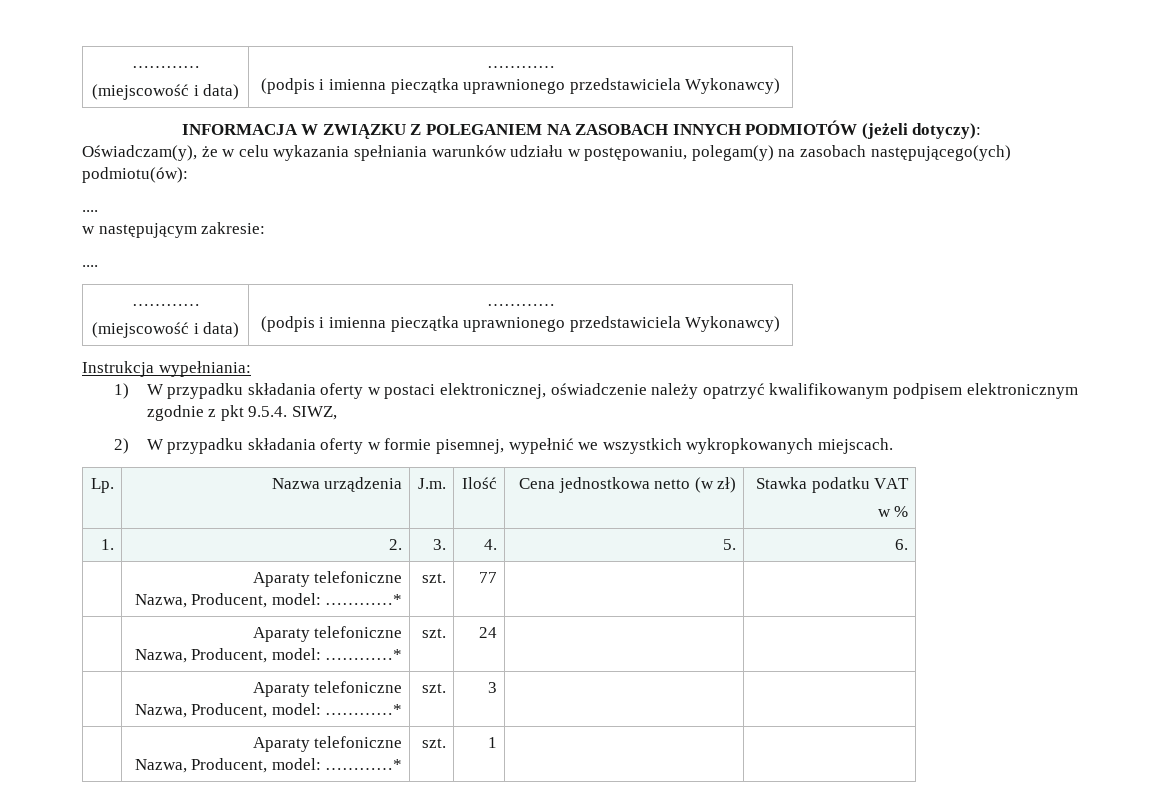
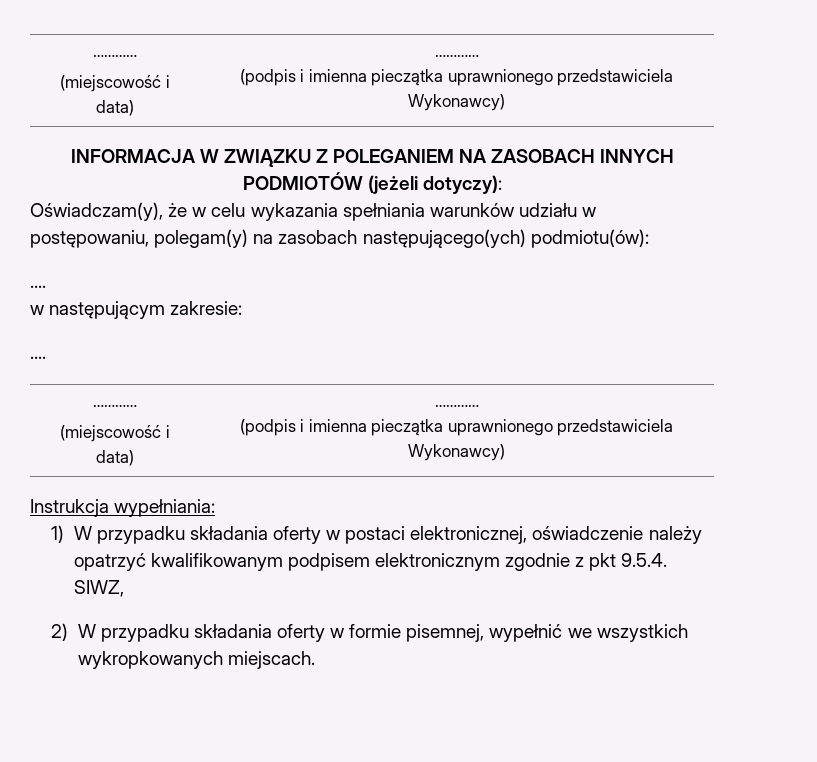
[91,478,115,493] [271,477,403,492] [418,478,447,489] [462,477,498,489] [519,477,737,493] [756,477,910,493] [877,506,909,517] [101,539,115,550] [389,539,403,550] [433,539,447,550] [484,539,498,550] [723,539,737,550] [895,539,909,550] [252,571,403,587] [134,593,403,608] [422,573,447,583] [479,572,498,583] [252,626,403,642] [134,648,403,663] [422,628,447,638] [479,627,498,638] [252,681,403,697] [134,703,403,718] [422,683,447,693] [488,682,498,693] [252,736,403,752] [134,758,403,773] [422,738,447,748] [488,737,498,748] // Lp. | Nazwa urządzenia | J.m. | Ilość | Cena jednostkowa netto (w zł) | Stawka podatku VAT // w % // 1. | 2. | 3. | 4. | 5. | 6. // | Aparaty telefoniczne // Nazwa, Producent, model: …………* | szt. | 77 | | // | Aparaty telefoniczne // Nazwa, Producent, model: …………* | szt. | 24 | | // | Aparaty telefoniczne // Nazwa, Producent, model: …………* | szt. | 3 | | // | Aparaty telefoniczne // Nazwa, Producent, model: …………* | szt. | 1 | | -> (315, 660) none

